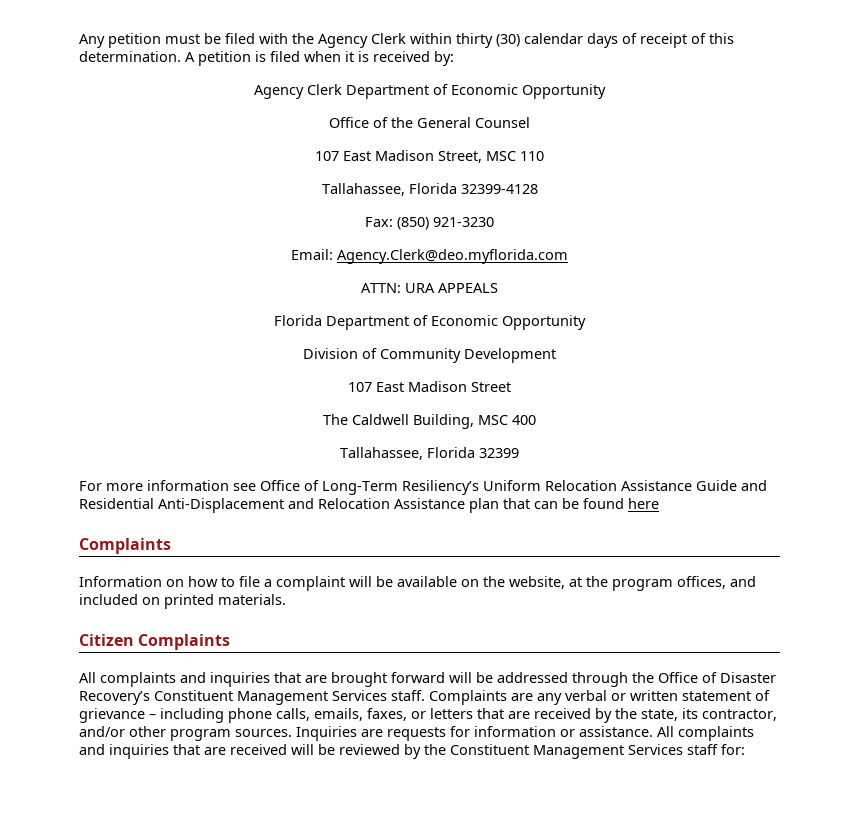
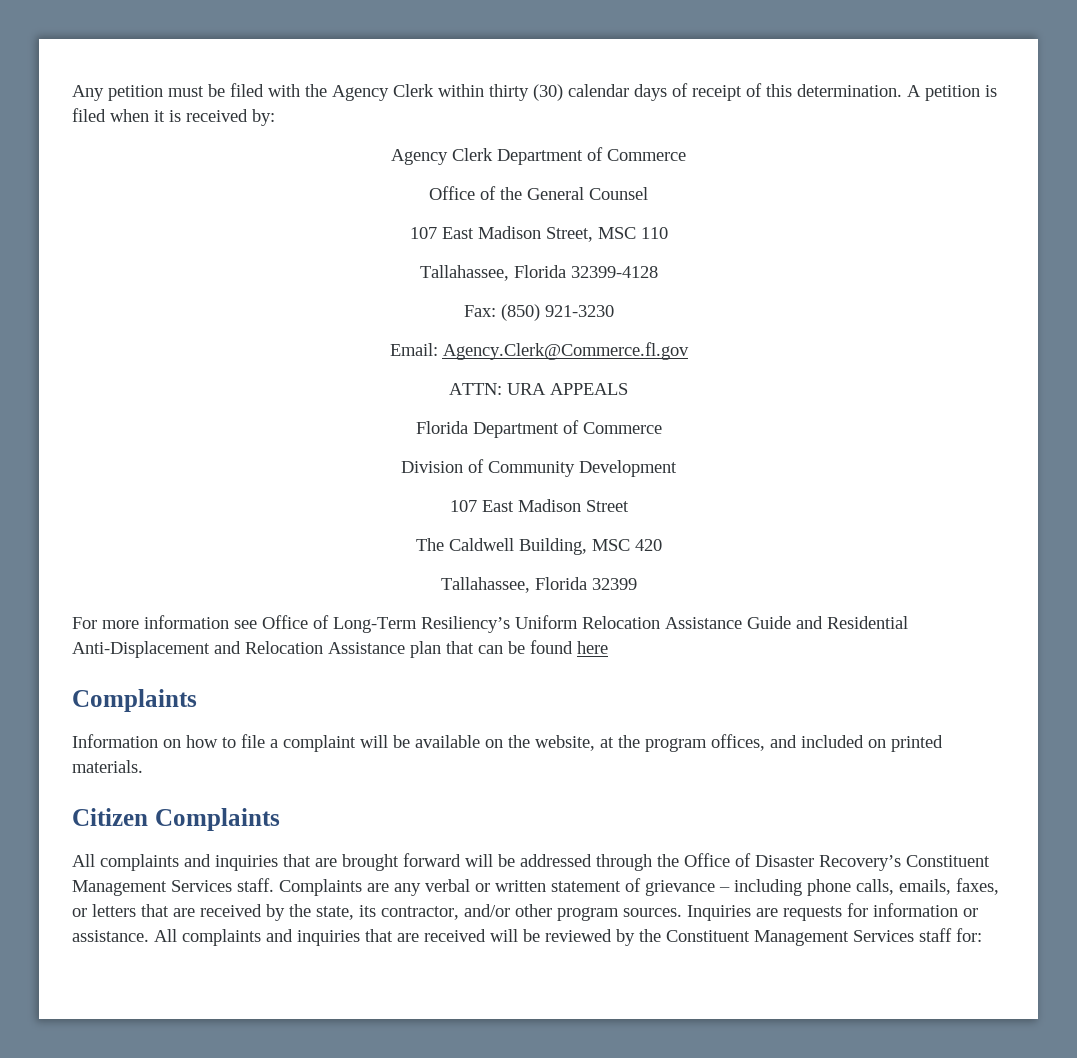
[451,84,606,99] Economic Opportunity -> [607,149,686,161] Commerce
[337,249,568,264] Agency.Clerk@deo.myflorida.com -> [442,342,689,360] Agency.Clerk@Commerce.fl.gov
[431,315,586,330] Economic Opportunity -> [582,422,662,434] Commerce
[512,415,536,425] 400 -> [634,539,662,551] 420

